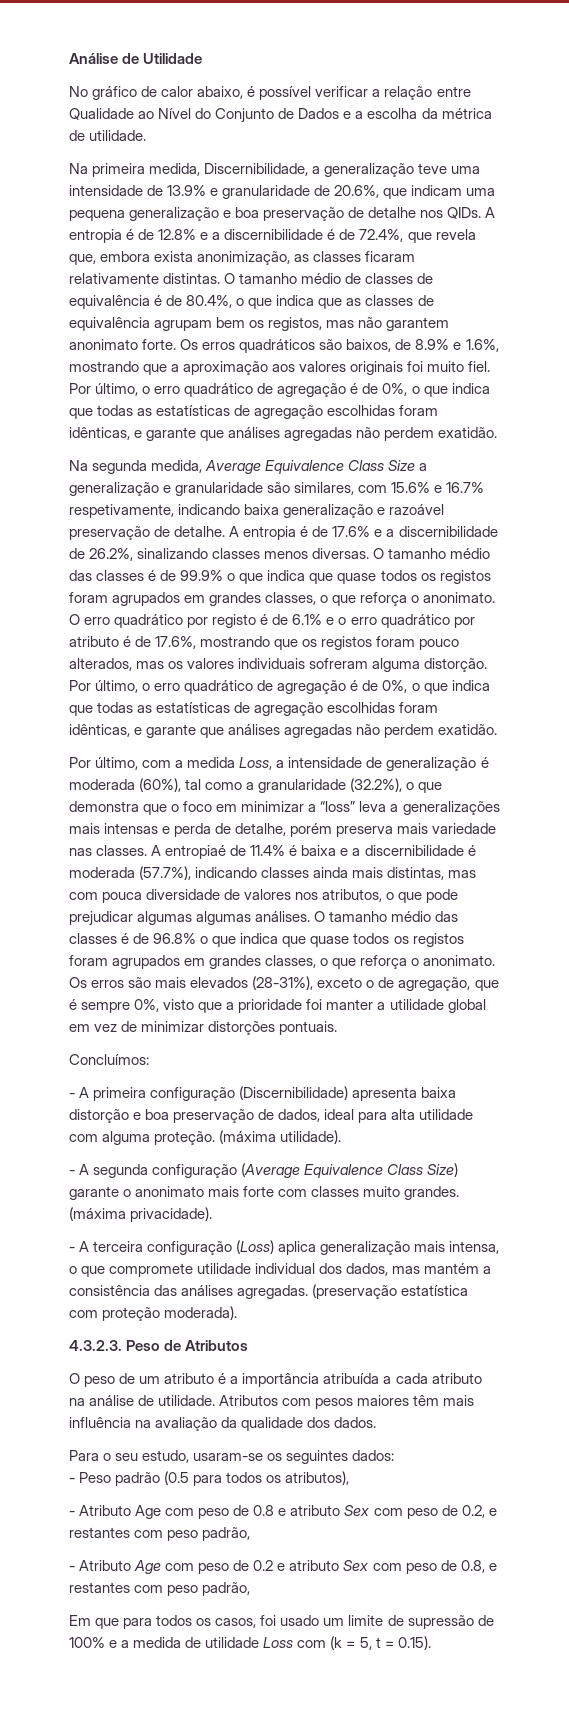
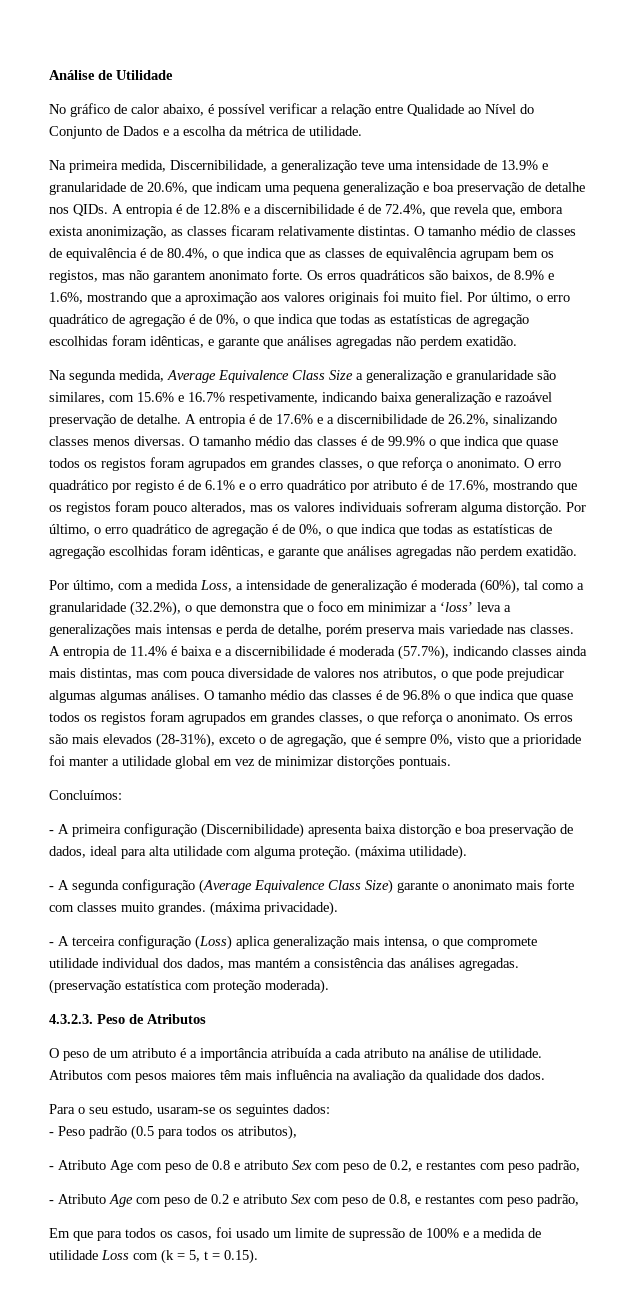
[320,801,356,812] “loss” -> [440,602,473,612] ‘loss’
[165,845,227,859] entropiaé -> [63,646,110,659] entropia

